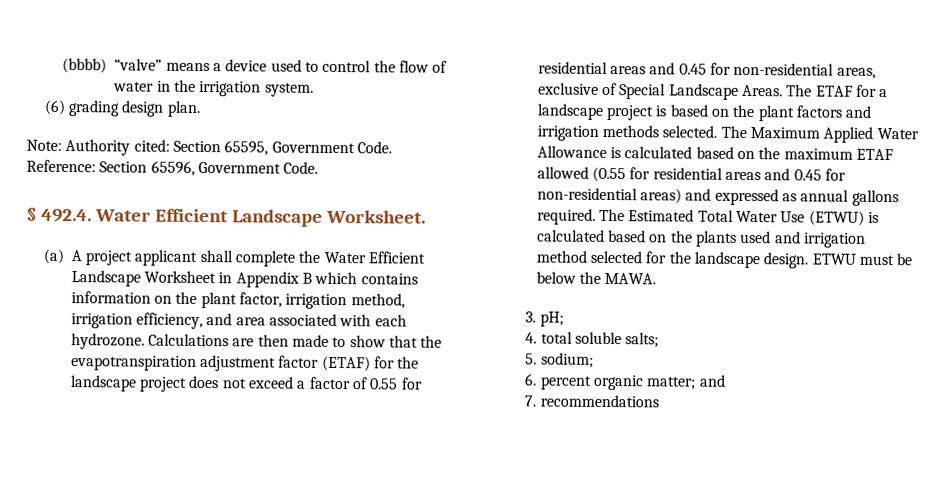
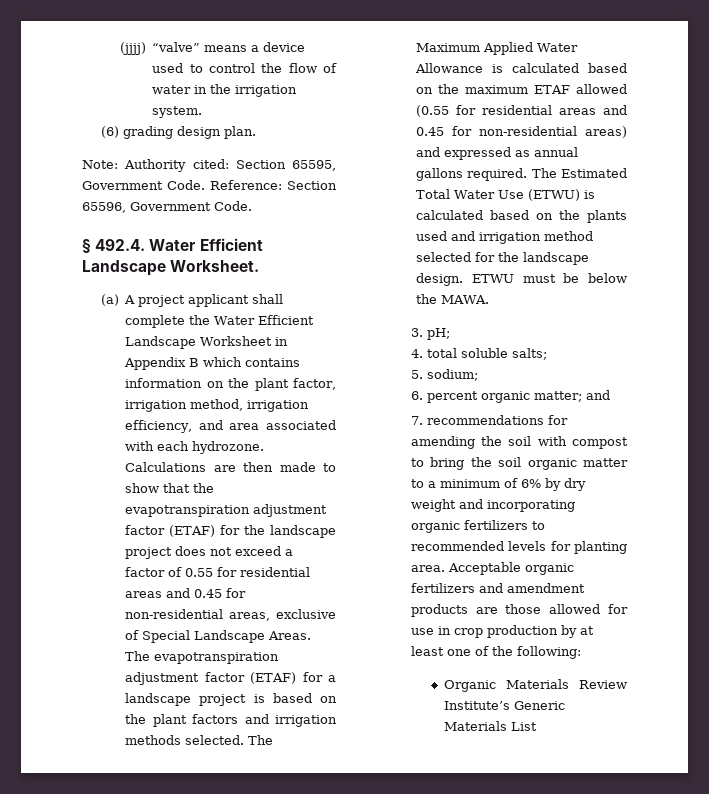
[62,57,108,74] (bbbb) -> [119,42,146,55] (jjjj)
[815,85,853,97] ETAF -> [154,652,280,664] [125,672,297,685] evapotranspiration adjustment factor (ETAF)
(659, 401) none -> [547,415,568,425] [410,436,628,449] [410,457,628,470] [410,478,586,491] [410,499,575,512] [410,520,545,533] [410,541,627,554] [410,562,574,575] [410,583,585,593] [410,604,628,617] [410,625,594,638] [410,646,581,659] [443,679,627,692] [443,701,565,710] [443,721,537,731] for amending the soil with compost to bring the soil organic matter to a minimum of 6% by dry weight and incorporating organic fertilizers to recommended levels for planting area. Acceptable organic fertilizers and amendment products are those allowed for use in crop production by at least one of the following: // Organic Materials Review Institute’s Generic Materials List

